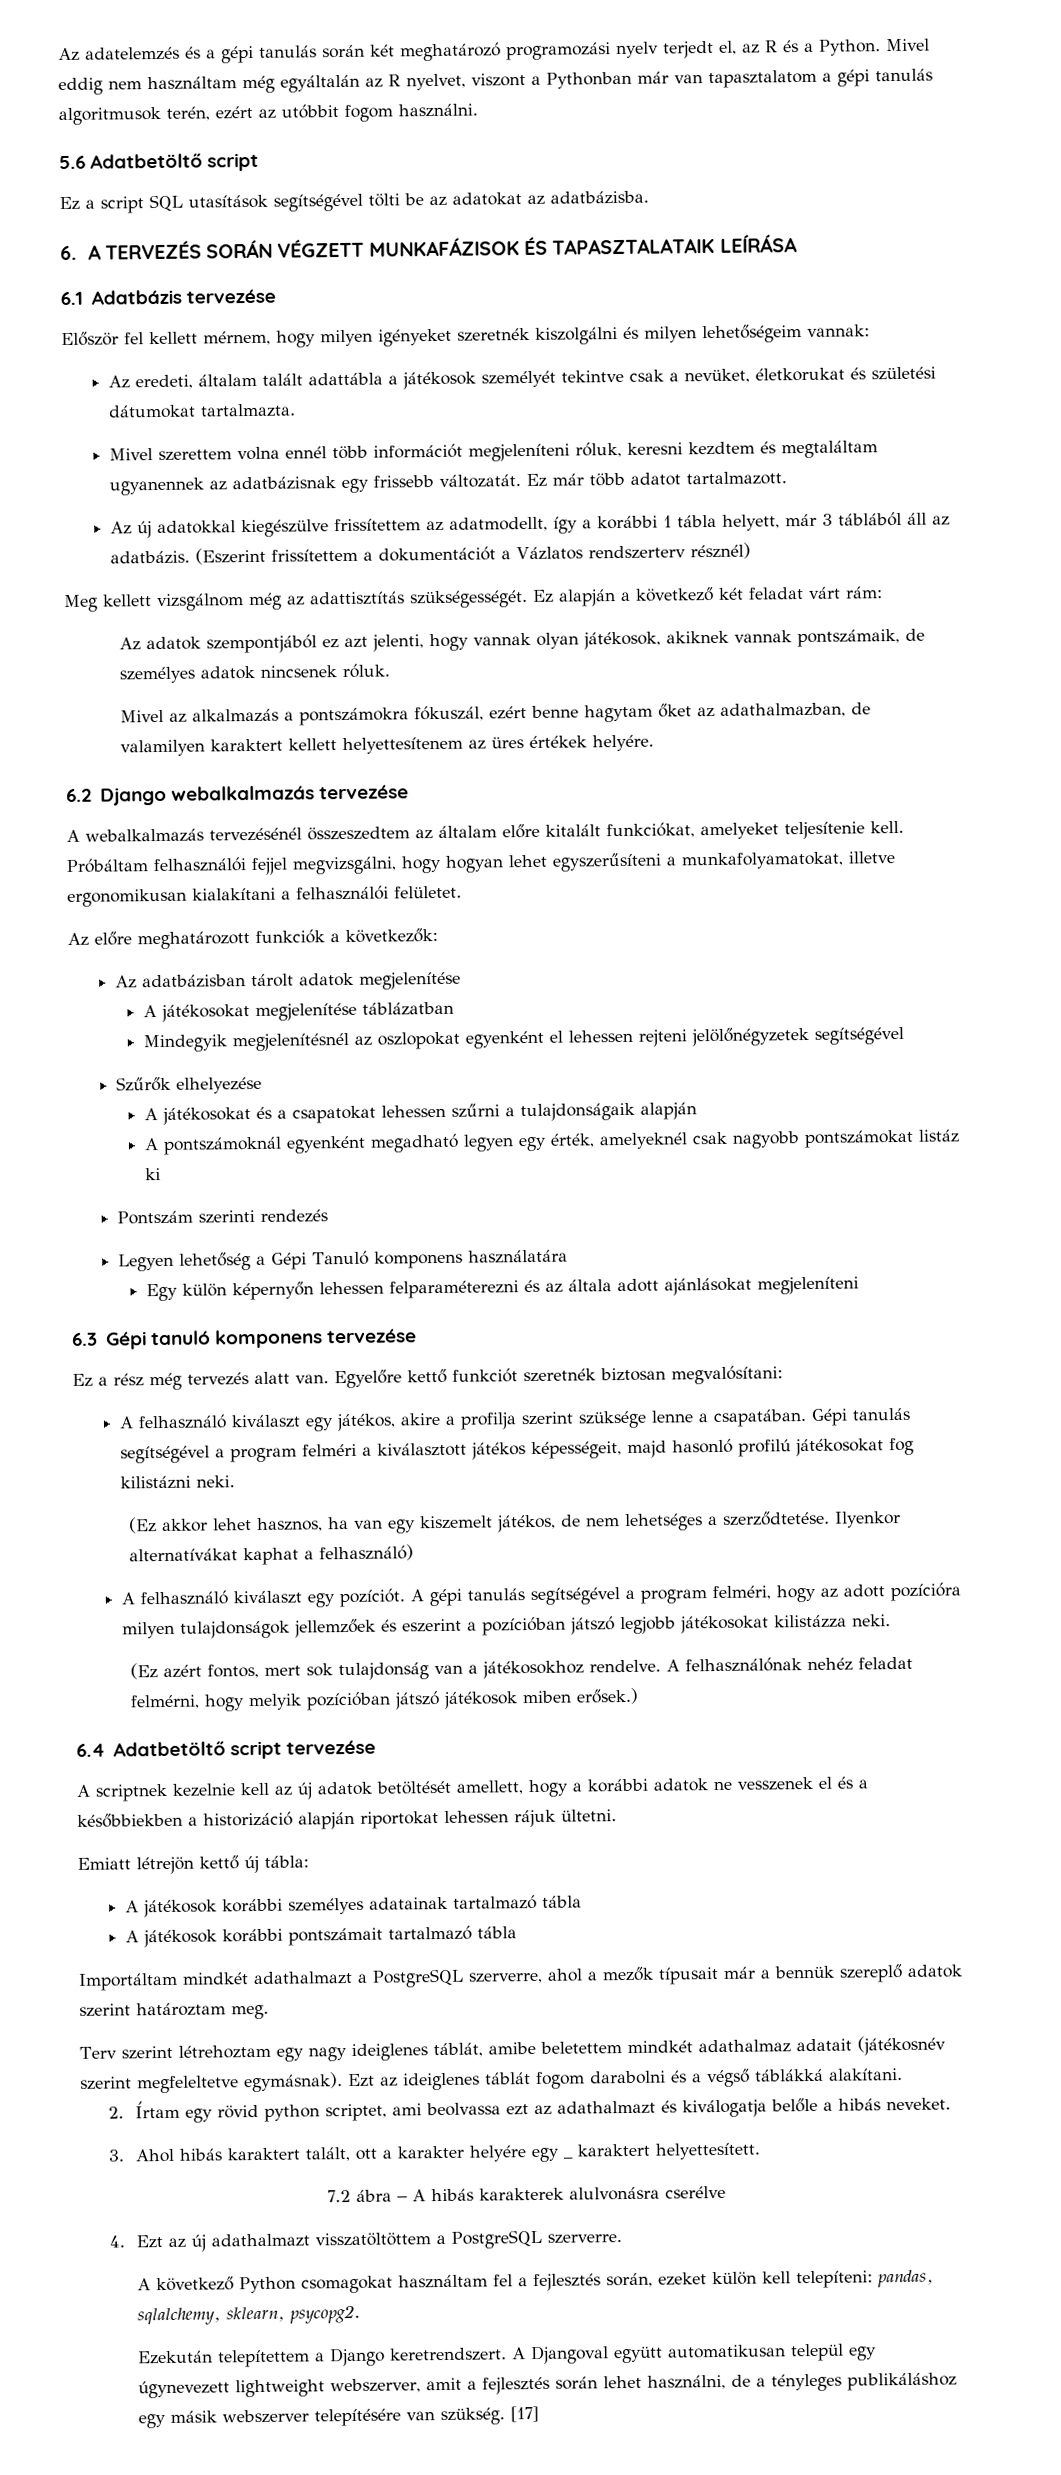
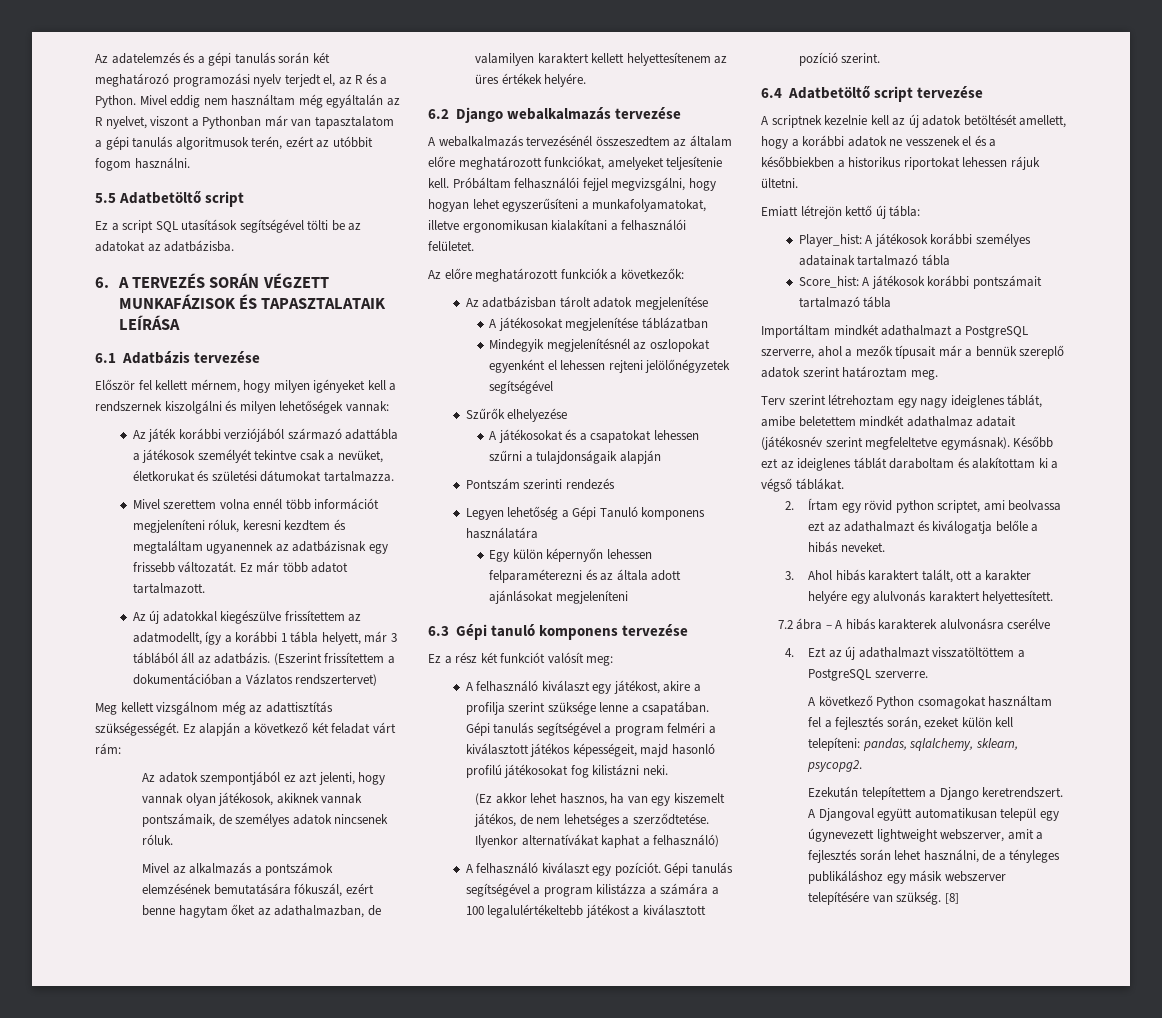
[59,155,86,170] 5.6 -> [95,193,116,203] 5.5
[457,327,530,342] szeretnék -> [367,380,397,391] [95,401,162,412] kell a rendszernek
[702,324,802,344] lehetőségeim -> [279,400,344,414] lehetőségek
[134,373,303,390] eredeti, általam talált -> [148,428,342,442] játék korábbi verziójából származó
[199,403,296,418] tartalmazta. -> [323,471,394,482] tartalmazza.
[377,546,496,562] dokumentációt -> [132,673,232,685] dokumentációban
[587,542,751,560] rendszerterv résznél) -> [295,674,378,686] rendszertervet)
[299,707,410,726] pontszámokra -> [265,862,334,876] [142,883,291,895] pontszámok elemzésének bemutatására
[545,824,601,837] kitalált -> [458,156,542,170] meghatározott
[143,1129,959,1155] [144,1168,161,1181] // A pontszámoknál egyenként megadható legyen egy érték, amelyeknél csak nagyobb pontszámokat listáz ki -> (661, 457) none
[149,1365,783,1391] [118,1413,396,1432] még tervezés alatt van. Egyelőre kettő funkciót szeretnék biztosan megvalósítani: // A felhasználó kiválaszt egy játékos, -> [480,652,614,666] [465,680,660,694] két funkciót valósít meg: // A felhasználó kiválaszt egy játékost,
[409,1582,961,1607] [121,1614,891,1639] [130,1656,914,1681] [130,1687,640,1712] A gépi tanulás segítségével a program felméri, hogy az adott pozícióra milyen tulajdonságok jellemzőek és eszerint a pozícióban játszó legjobb játékosokat kilistázza neki. // (Ez azért fontos, mert sok tulajdonság van a játékosokhoz rendelve. A felhasználónak nehéz feladat felmérni, hogy melyik pozícióban játszó játékosok miben erősek.) -> [664,862,733,876] [465,883,719,897] [465,904,706,918] [798,52,881,66] Gépi tanulás segítségével a program kilistázza a számára a 100 legalulértékeltebb játékost a kiválasztott pozíció szerint.
[203,1811,355,1830] historizáció alapján -> [848,157,902,167] historikus
(309, 1861) none -> [798,234,862,247] Player_hist:
(582, 1901) none -> [798,276,859,288] Score_hist:
[348,2073,375,2088] Ezt -> [1013,436,1054,448] [761,458,778,468] Később ezt
[536,2068,903,2089] fogom darabolni és a végső táblákká alakítani. -> [889,457,1059,469] [761,478,844,492] daraboltam és alakítottam ki a végső táblákat.
[563,2156,574,2159] _ -> [873,590,927,602] alulvonás
[510,2405,540,2423] [17] -> [944,893,959,904] [8]

